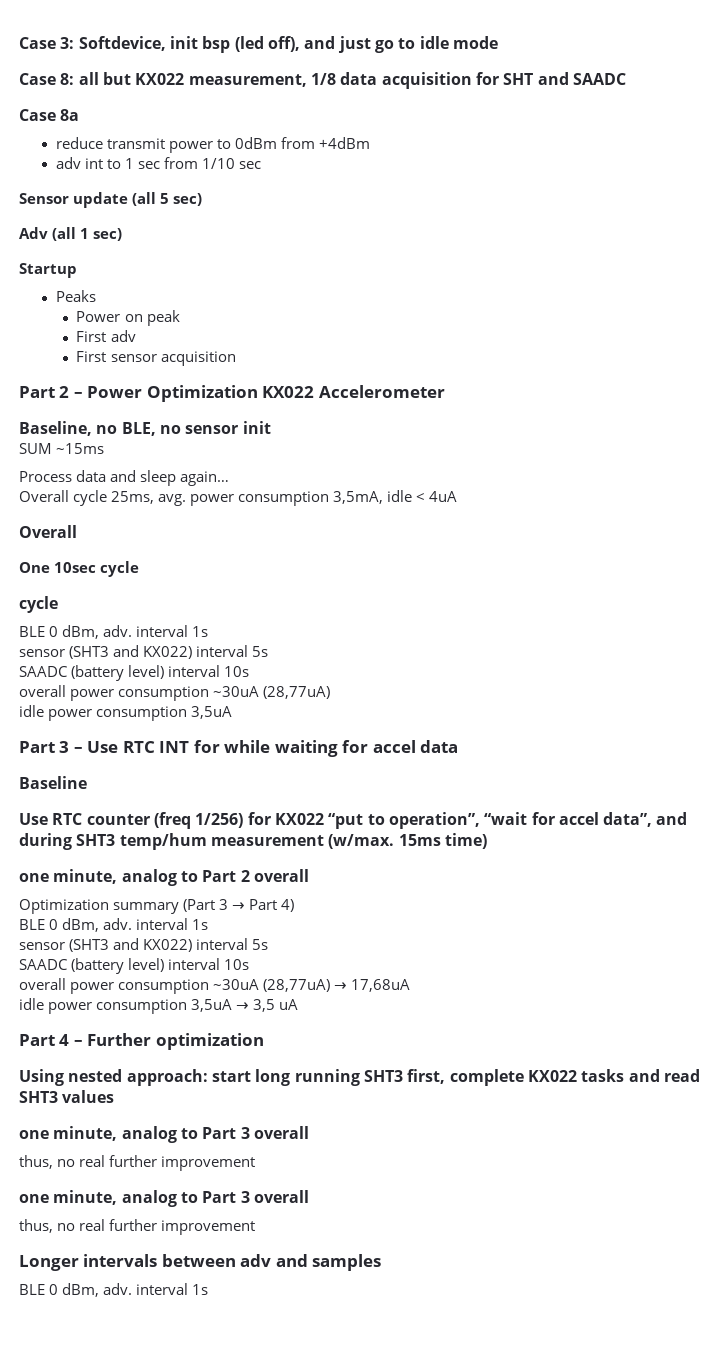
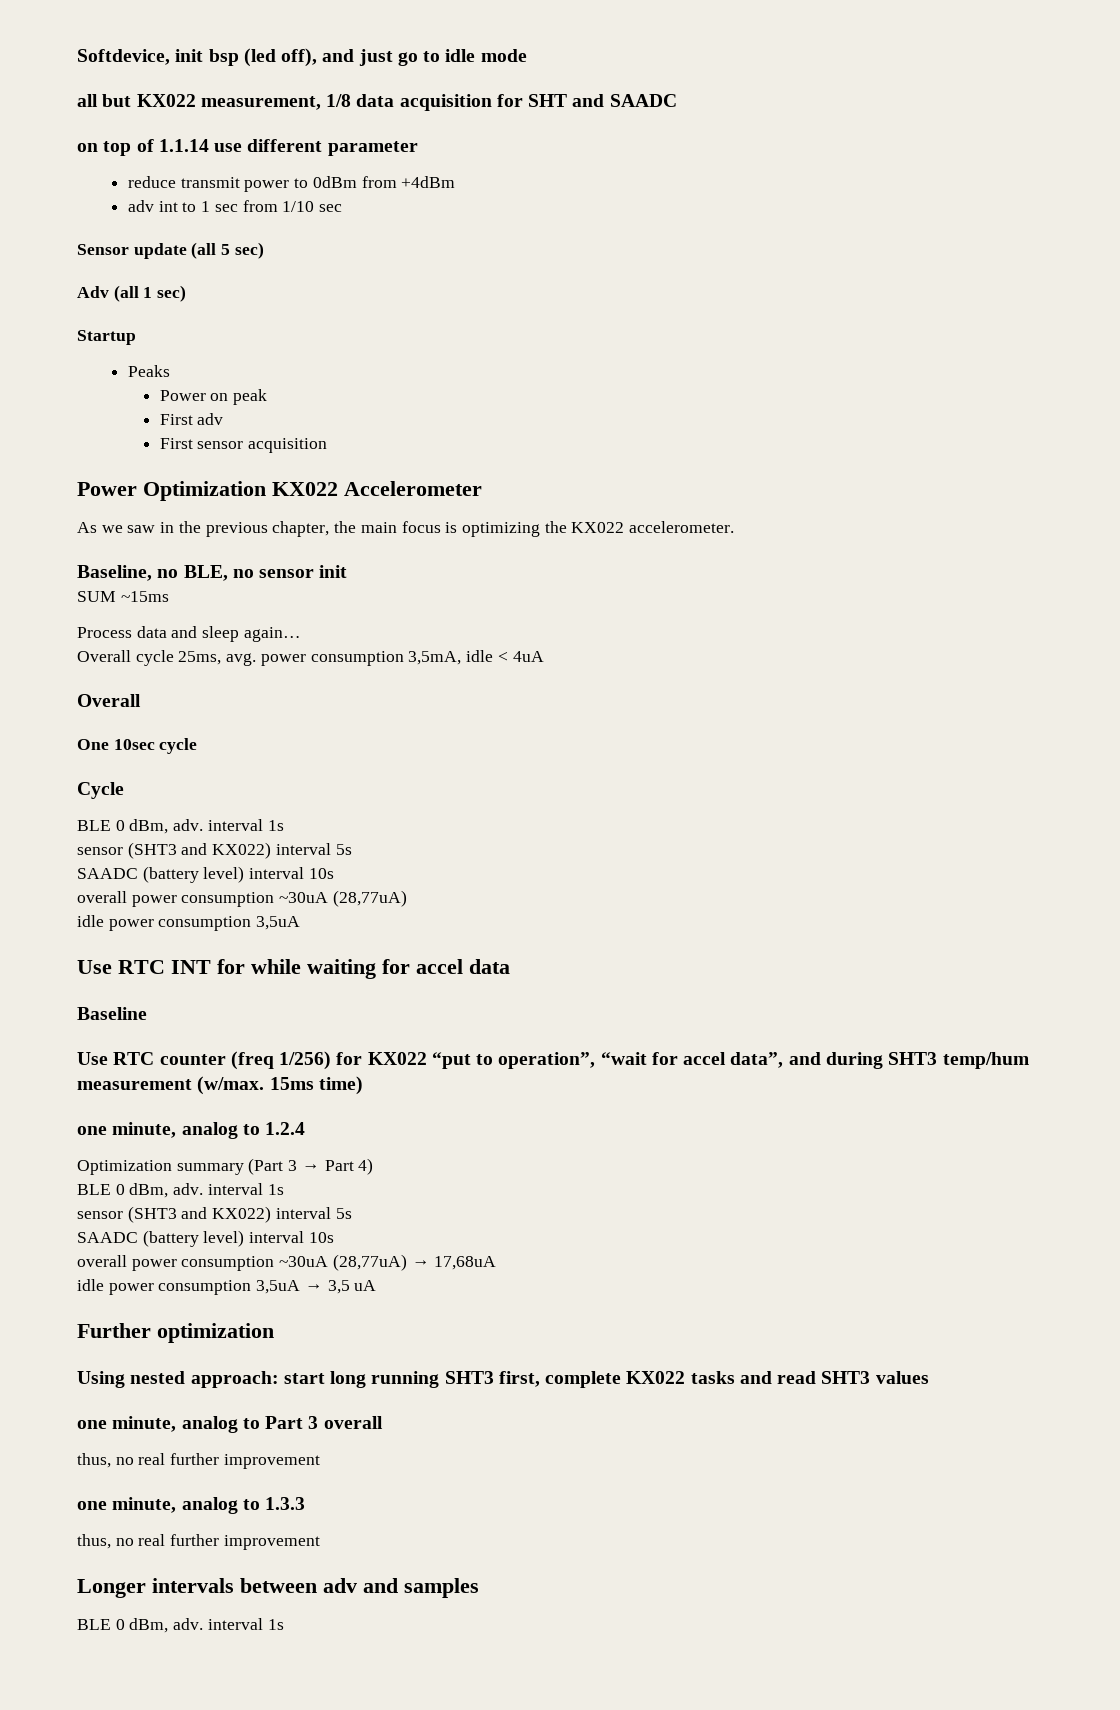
[19,37,75,49] Case 3: -> (77, 57) none
[19,73,75,85] Case 8: -> (527, 55) none
[19,109,80,121] Case 8a -> [77,139,418,156] on top of 1.1.14 use different parameter
[19,386,83,398] Part 2 – -> (328, 445) none
(445, 391) none -> [77,521,735,537] // As we saw in the previous chapter, the main focus is optimizing the KX022 accelerometer.
[19,596,58,613] cycle -> [77,782,124,799] Cycle
[19,741,83,753] Part 3 – -> (301, 923) none
[202,869,309,882] Part 2 overall -> [265,1122,306,1135] 1.2.4
[19,1034,83,1046] Part 4 – -> (377, 1285) none
[202,1190,309,1203] Part 3 overall -> [265,1497,306,1510] 1.3.3

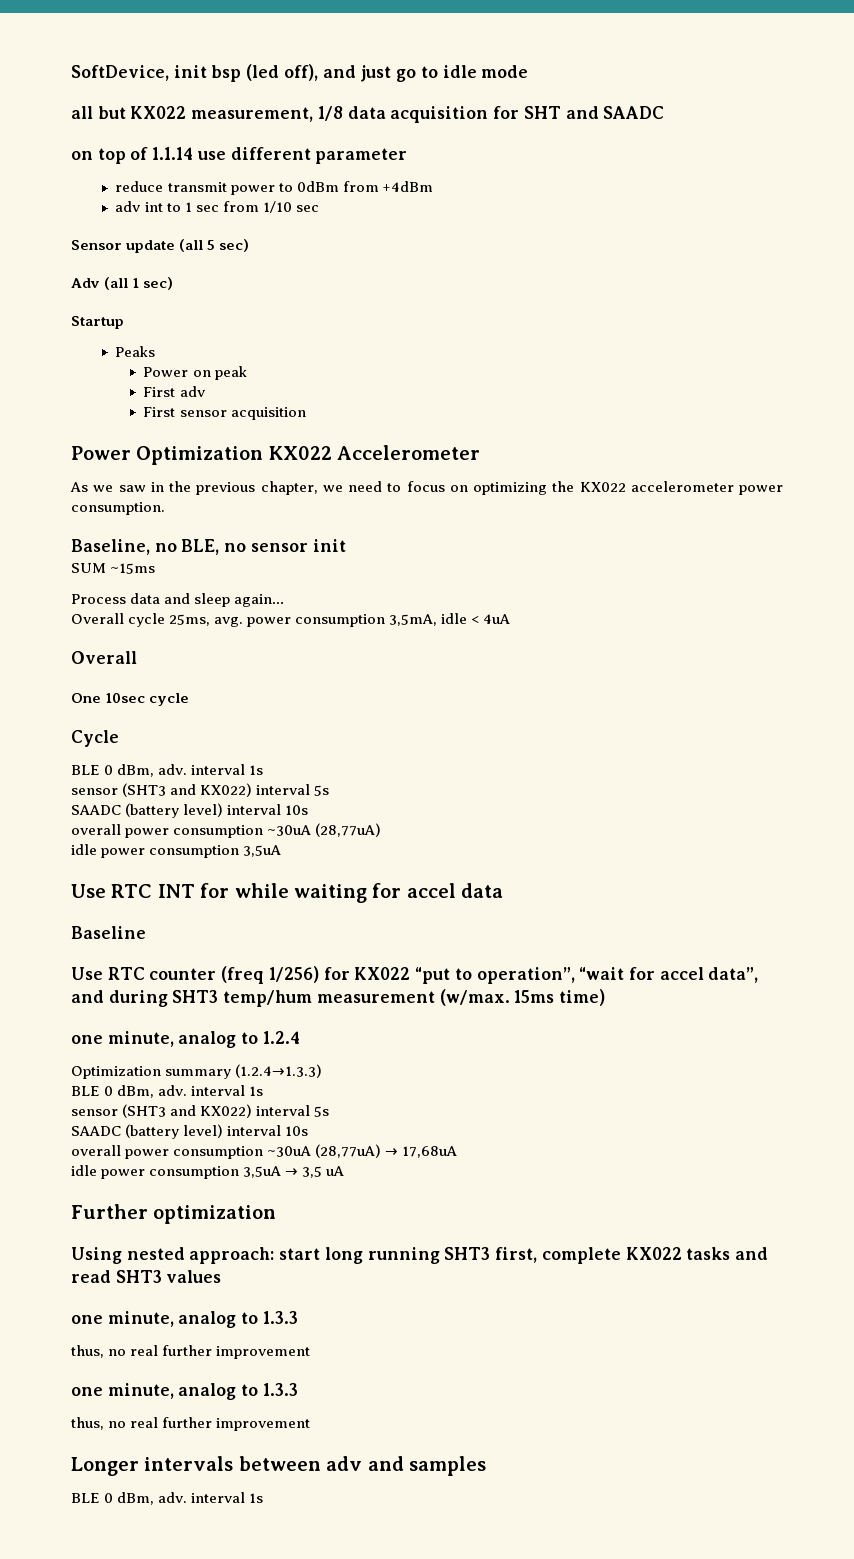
[77,49,170,65] Softdevice, -> [71,65,169,81] SoftDevice,
[334,521,735,537] the main focus is optimizing the KX022 accelerometer. -> [322,481,783,495] [71,502,165,515] we need to focus on optimizing the KX022 accelerometer power consumption.
[248,1158,374,1175] (Part 3 → Part 4) -> [235,1064,323,1078] (1.2.4→1.3.3)
[265,1416,383,1429] Part 3 overall -> [262,1311,298,1324] 1.3.3

